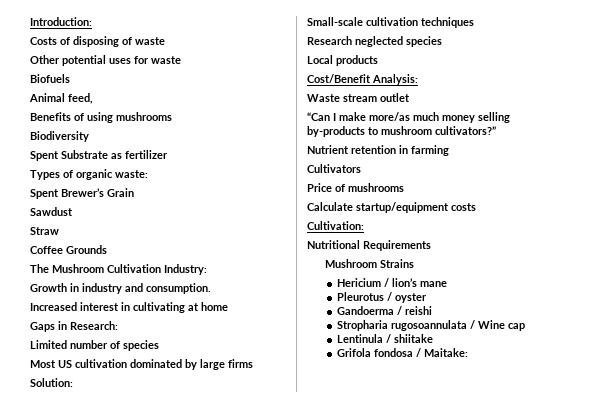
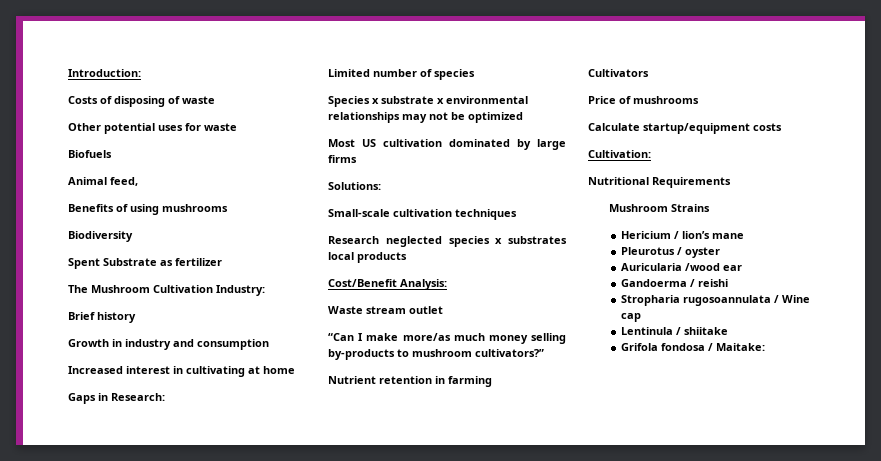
[30,169,148,180] [30,188,134,199] [30,207,73,216] [30,227,59,235] [30,245,107,254] // Types of organic waste: // Spent Brewer’s Grain // Sawdust // Straw // Coffee Grounds -> (222, 262) none
(207, 269) none -> [68,312,136,323] // Brief history
[146,283,211,294] consumption. -> [197,339,269,350] consumption
(159, 345) none -> [328,96,528,107] [328,112,523,123] // Species x substrate x environmental relationships may not be optimized
[30,378,73,387] Solution: -> [328,182,381,190] Solutions:
[307,55,333,64] // Local -> [495,236,567,244] [328,252,354,260] x substrates local
(427, 298) none -> [621,263,743,271] // Auricularia /wood ear

